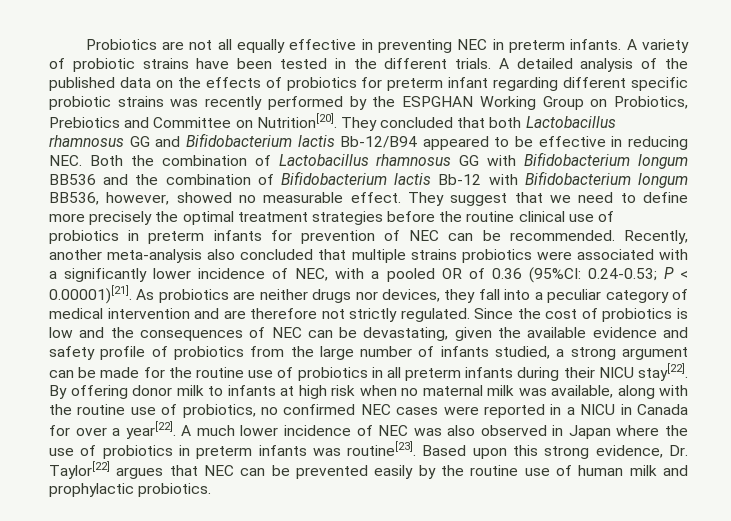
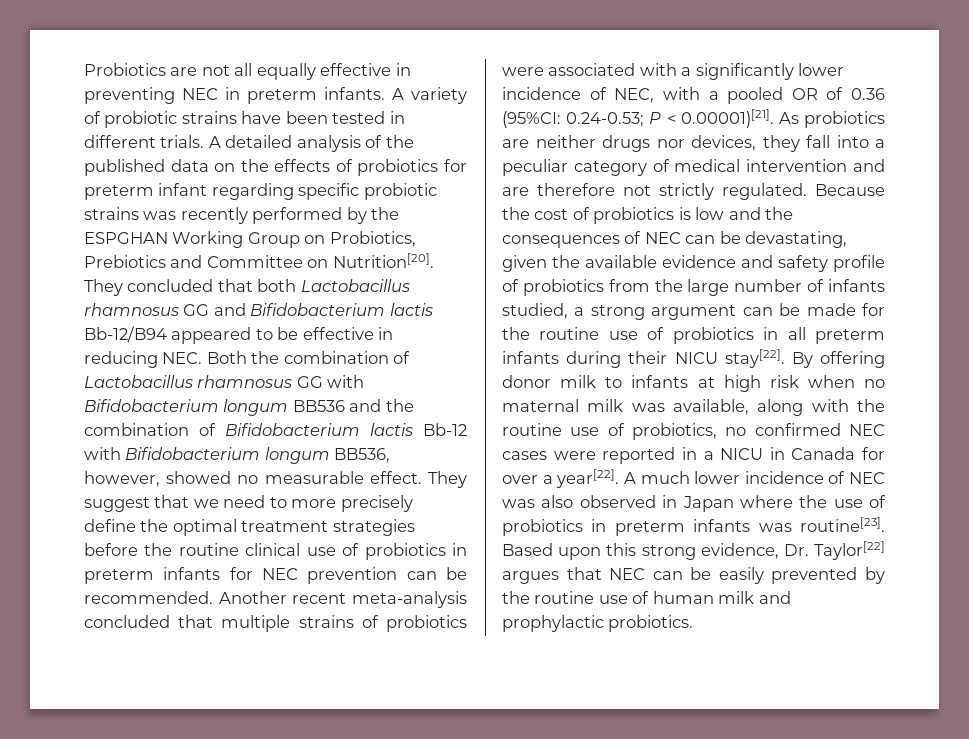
[353,58,377,69] the -> (405, 117) none
[563,77,627,88] different -> (294, 191) none
[643,192,689,203] define -> (287, 502) none
(153, 218) none -> [84,519,136,532] define
[300,230,688,244] [49,249,236,263] prevention of NEC can be recommended. Recently, another meta-analysis also -> [262,567,467,584] [84,591,467,608] NEC prevention can be recommended. Another recent meta-analysis
(457, 254) none -> [361,615,379,628] of
[474,308,514,319] Since -> [815,184,885,196] Because
[295,465,414,479] prevented easily -> [718,567,858,584] easily prevented

